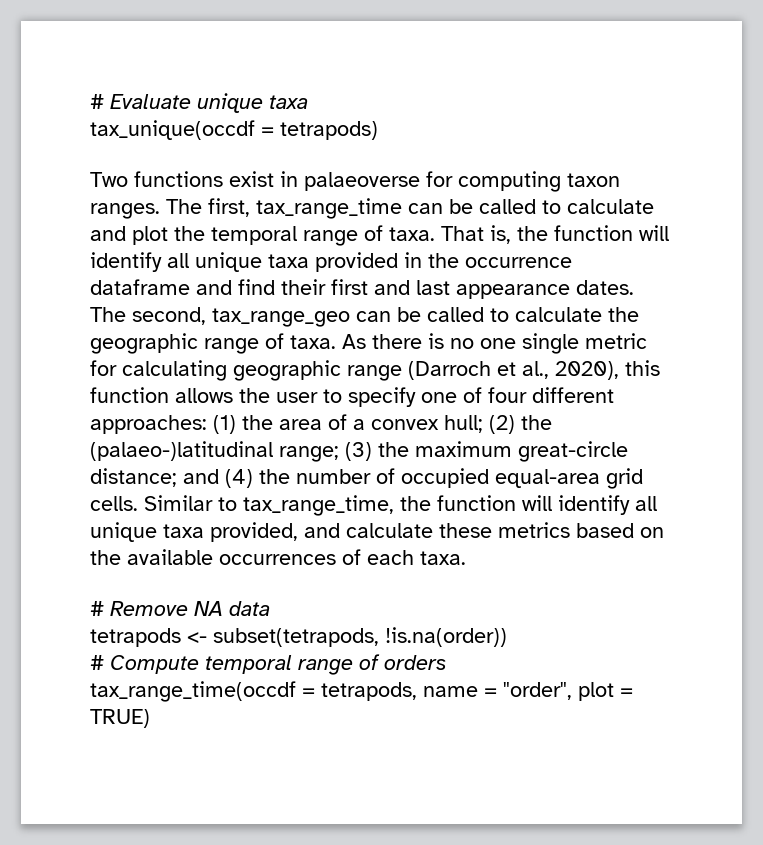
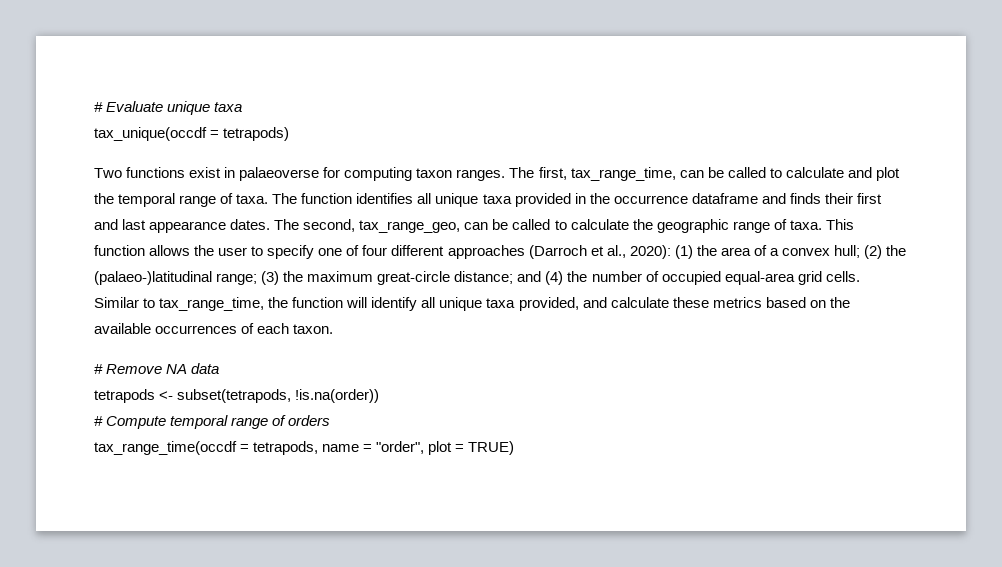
[256,198,402,219] tax_range_time -> [570,167,676,181] tax_range_time,
[441,225,669,244] [90,252,162,272] That is, the function will identify -> [272,193,414,204] The function identifies
[238,279,275,295] find -> [789,193,821,204] finds
[212,308,350,327] tax_range_geo -> [359,220,461,233] tax_range_geo,
[342,333,647,354] [90,360,660,381] As there is no one single metric for calculating geographic range (Darroch et al., 2020), this -> [825,219,854,230] This
[90,415,207,434] approaches: -> [447,245,671,259] approaches (Darroch et al., 2020):
[420,551,466,565] taxa. -> [293,324,334,334] taxon.

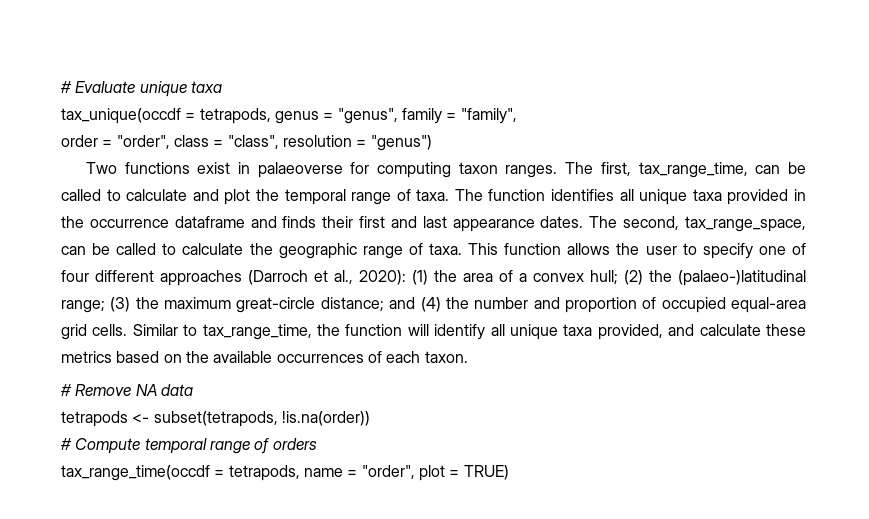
[223,127,290,141] tetrapods) -> [199,108,517,124] [61,135,432,151] tetrapods, genus = "genus", family = "family", // order = "order", class = "class", resolution = "genus")
[359,220,461,233] tax_range_geo, -> [685,216,806,232] tax_range_space,
(642, 276) none -> [533,297,637,313] and proportion

